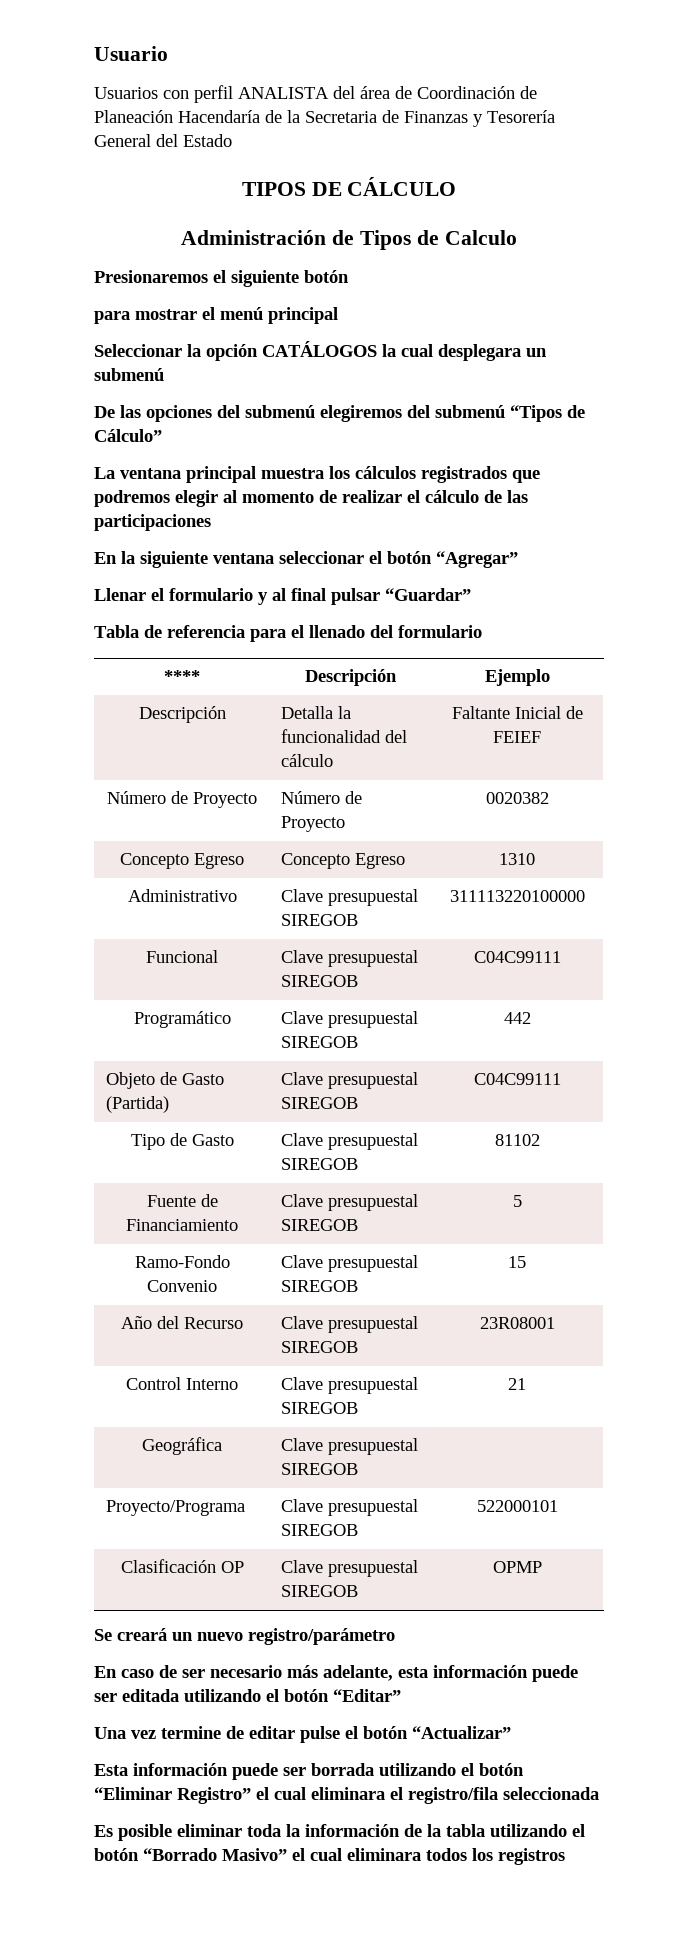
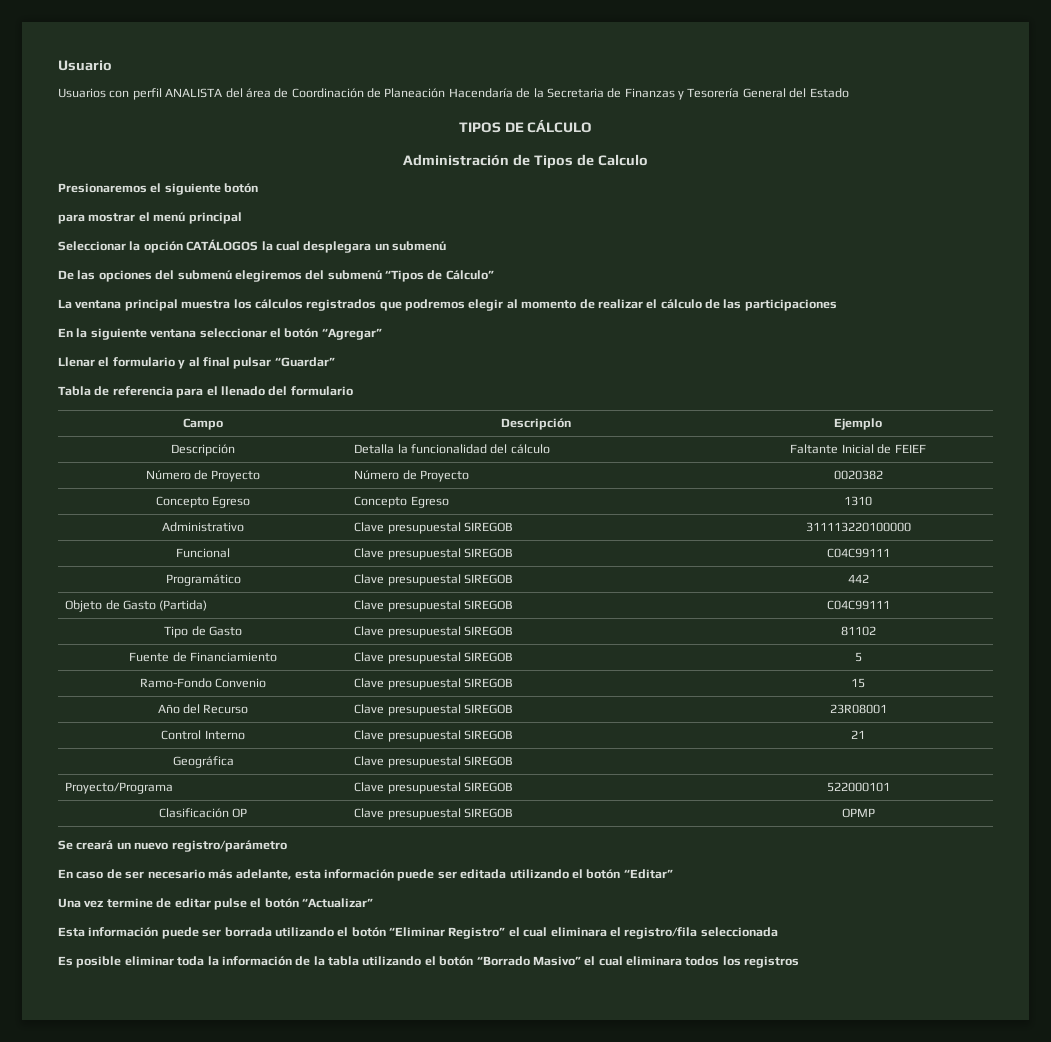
[164,670,200,682] **** -> [183,418,223,430] Campo

